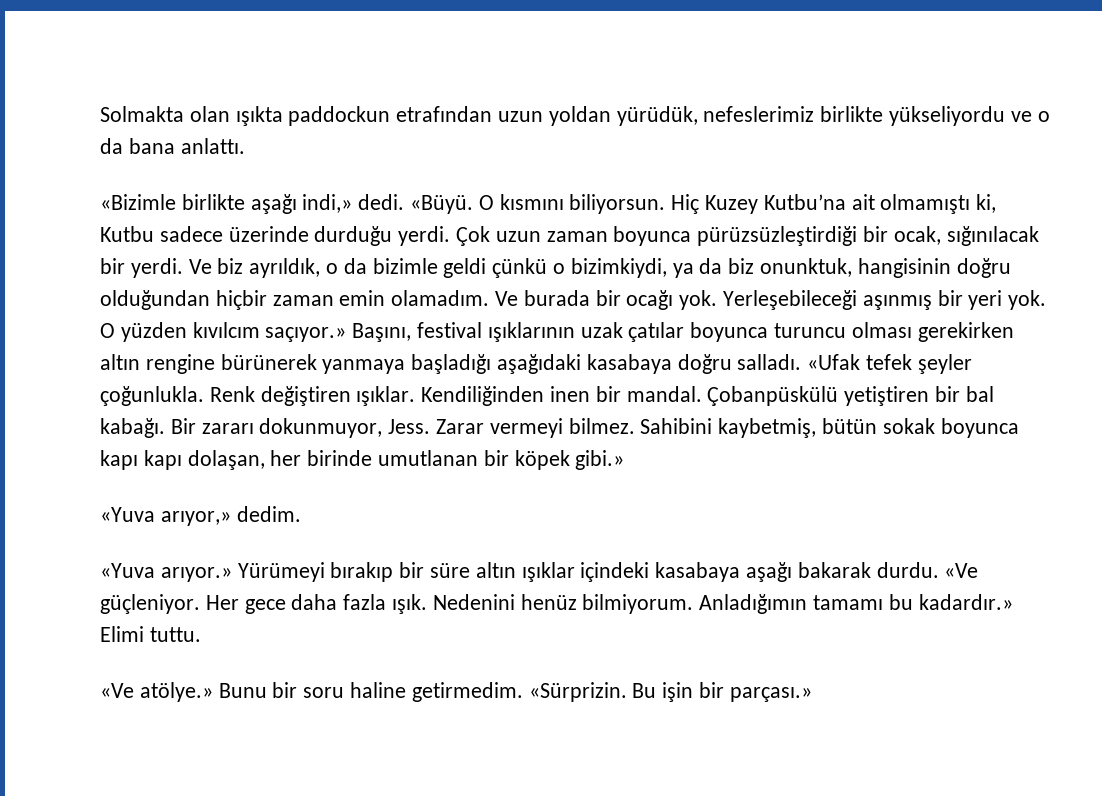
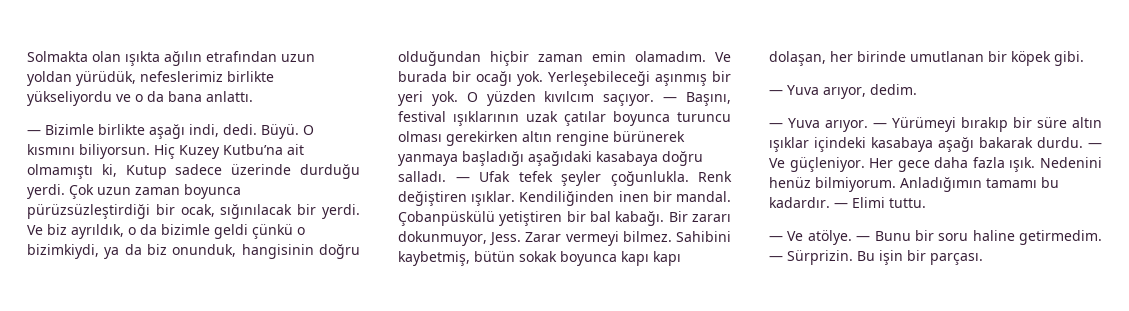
[288,106,391,126] paddockun -> [164,51,202,66] ağılın
[100,194,474,214] «Bizimle birlikte aşağı indi,» dedi. «Büyü. -> [27,124,299,139] — Bizimle birlikte aşağı indi, dedi. Büyü.
[100,226,154,242] Kutbu -> [125,165,167,179] Kutup
[760,258,853,277] onunktuk, -> [172,244,237,257] onunduk,
[265,327,347,342] saçıyor.» -> [603,94,678,106] saçıyor. —
[807,354,861,370] «Ufak -> [455,171,510,182] — Ufak
[575,450,625,470] [100,506,301,526] [100,563,232,582] gibi.» // «Yuva arıyor,» dedim. // «Yuva arıyor.» -> [1054,51,1084,66] [769,84,917,99] [769,118,887,132] gibi. // — Yuva arıyor, dedim. // — Yuva arıyor. —
[944,563,979,578] «Ve -> [1088,143,1102,148] [769,158,785,168] — Ve
[918,594,1013,610] kadardır.» -> [769,197,848,208] kadardır. —
[100,682,213,702] «Ve atölye.» -> [769,230,871,245] — Ve atölye. —
[528,682,627,702] «Sürprizin. -> [769,250,853,265] — Sürprizin.
[729,687,812,702] parçası.» -> [930,253,983,265] parçası.

